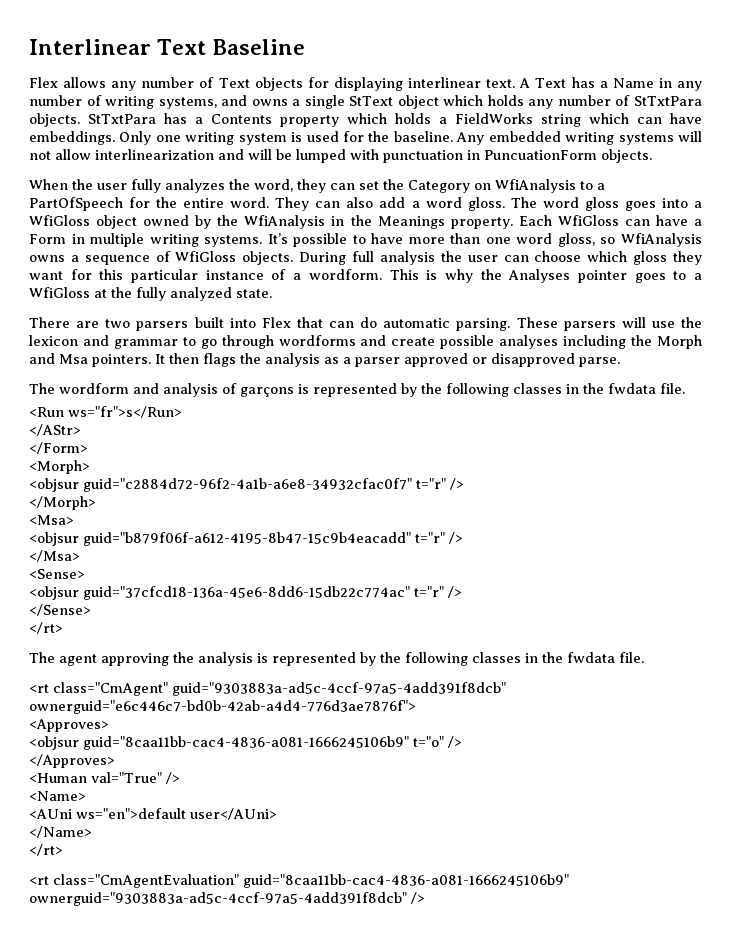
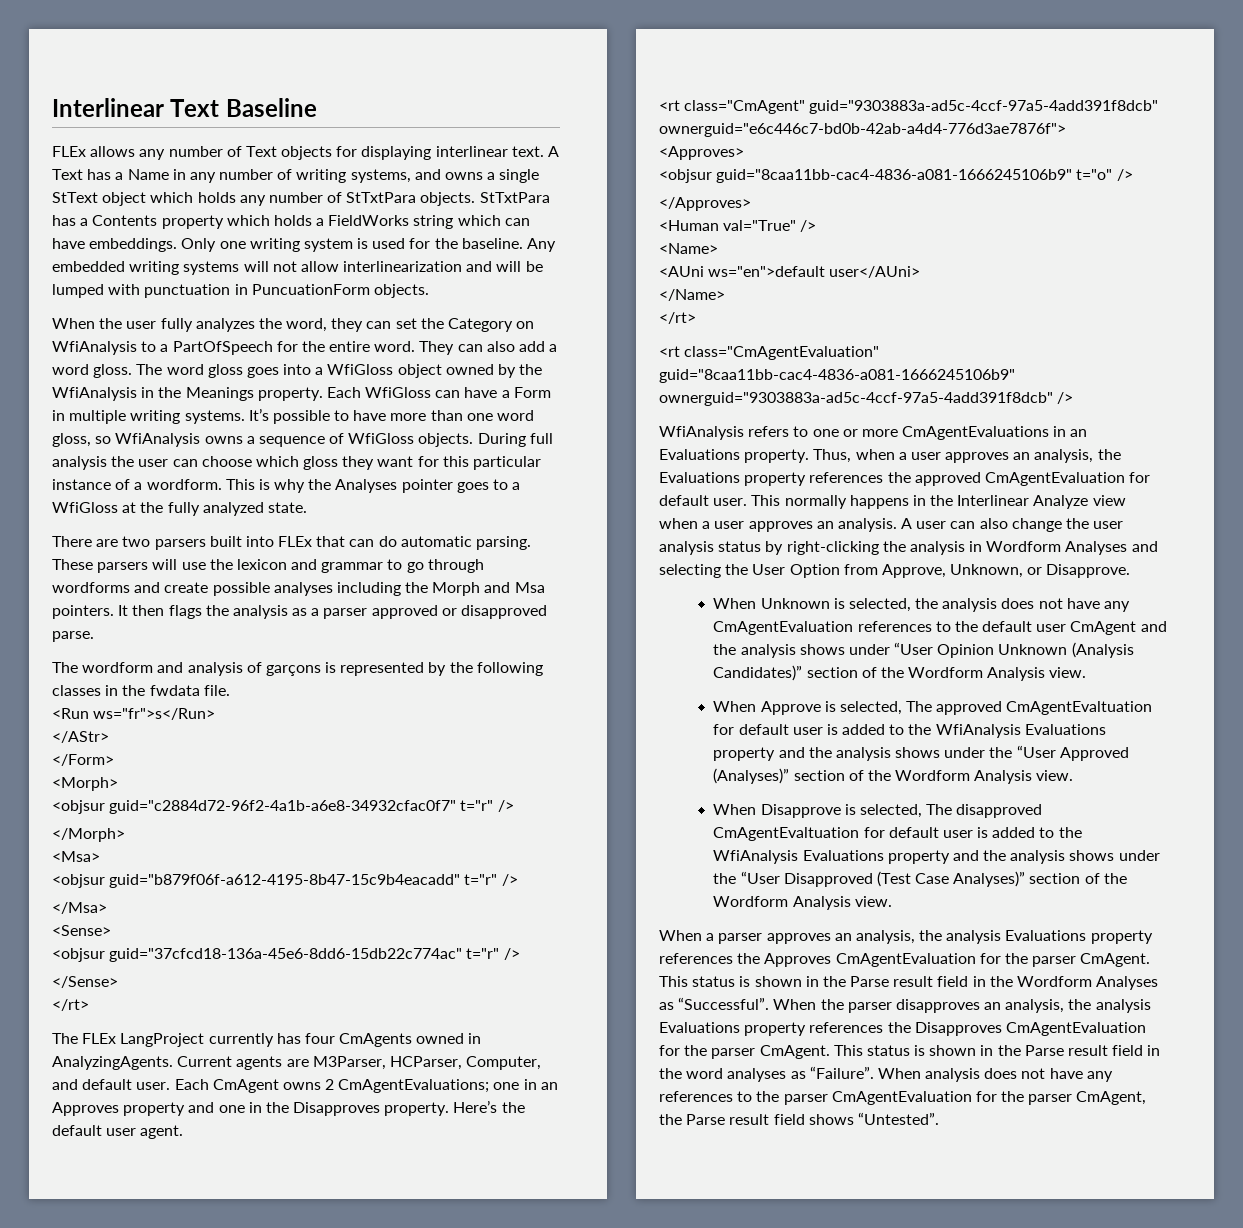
[29,77,58,88] Flex -> [52,146,86,157] FLEx
[261,317,291,328] Flex -> [278,536,313,547] FLEx
[59,652,644,666] agent approving the analysis is represented by the following classes in the fwdata file. -> [82,1033,482,1047] [52,1056,542,1070] [52,1079,558,1093] [52,1100,525,1116] [52,1125,184,1139] FLEx LangProject currently has four CmAgents owned in AnalyzingAgents. Current agents are M3Parser, HCParser, Computer, and default user. Each CmAgent owns 2 CmAgentEvaluations; one in an Approves property and one in the Disapproves property. Here’s the default user agent.
(425, 898) none -> [659,426,1088,440] [659,449,1121,463] [659,472,1151,486] [659,495,1126,509] [659,518,1124,532] [659,541,1158,555] [659,564,1131,578] [713,598,1131,612] [713,621,1167,635] [713,642,1134,658] [713,665,1087,681] [713,701,1153,715] [713,724,1106,738] [713,745,1129,761] [713,768,1074,784] [713,804,1043,818] [713,827,1082,841] [713,850,1160,864] [713,871,1127,887] [713,896,892,910] [659,930,1153,944] [659,953,1151,967] [659,976,1159,990] [659,997,1151,1013] [659,1022,1146,1036] [659,1045,1161,1059] [659,1066,1113,1082] [659,1091,1147,1105] [659,1112,939,1125] // WfiAnalysis refers to one or more CmAgentEvaluations in an Evaluations property. Thus, when a user approves an analysis, the Evaluations property references the approved CmAgentEvaluation for default user. This normally happens in the Interlinear Analyze view when a user approves an analysis. A user can also change the user analysis status by right-clicking the analysis in Wordform Analyses and selecting the User Option from Approve, Unknown, or Disapprove. // When Unknown is selected, the analysis does not have any CmAgentEvaluation references to the default user CmAgent and the analysis shows under “User Opinion Unknown (Analysis Candidates)” section of the Wordform Analysis view. // When Approve is selected, The approved CmAgentEvaltuation for default user is added to the WfiAnalysis Evaluations property and the analysis shows under the “User Approved (Analyses)” section of the Wordform Analysis view. // When Disapprove is selected, The disapproved CmAgentEvaltuation for default user is added to the WfiAnalysis Evaluations property and the analysis shows under the “User Disapproved (Test Case Analyses)” section of the Wordform Analysis view. // When a parser approves an analysis, the analysis Evaluations property references the Approves CmAgentEvaluation for the parser CmAgent. This status is shown in the Parse result field in the Wordform Analyses as “Successful”. When the parser disapproves an analysis, the analysis Evaluations property references the Disapproves CmAgentEvaluation for the parser CmAgent. This status is shown in the Parse result field in the word analyses as “Failure”. When analysis does not have any references to the parser CmAgentEvaluation for the parser CmAgent, the Parse result field shows “Untested”.

